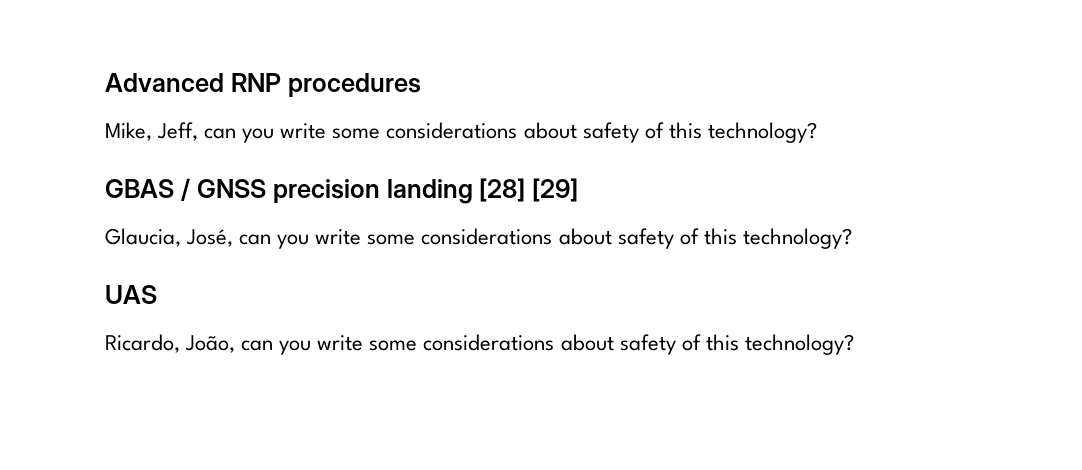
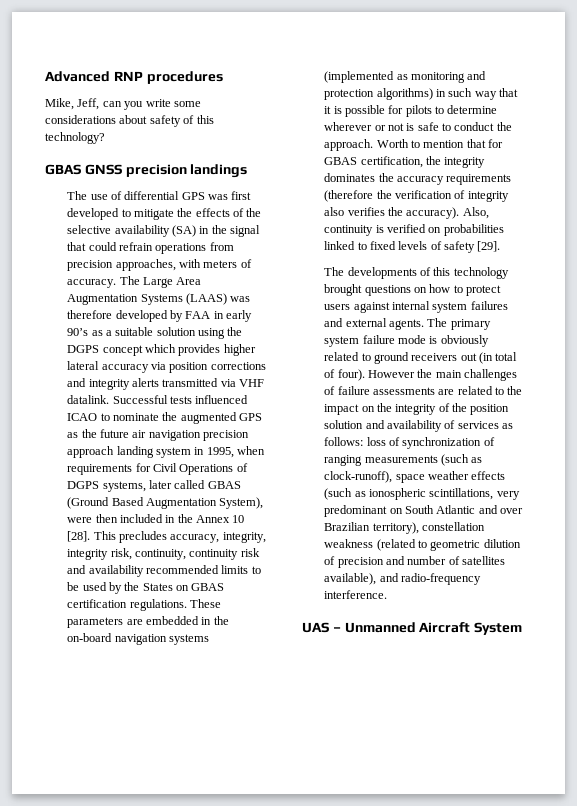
[180,178,190,201] / -> (81, 169) none
[386,178,579,204] [105,228,852,249] [105,285,157,304] [105,334,854,355] landing [28] [29] // Glaucia, José, can you write some considerations about safety of this technology? // UAS // Ricardo, João, can you write some considerations about safety of this technology? -> [190,164,248,178] [67,191,252,200] [67,208,262,220] [67,225,261,237] [67,242,234,254] [67,259,252,271] [67,276,202,288] [67,293,251,305] [67,310,253,322] [67,327,243,339] [67,344,256,356] [67,361,266,373] [67,378,265,390] [67,395,249,404] [67,412,263,424] [67,429,250,441] [67,446,266,458] [67,463,248,475] [67,480,241,492] [67,497,264,509] [67,514,245,523] [67,531,266,543] [67,548,260,560] [67,565,261,577] [67,582,225,594] [67,599,221,611] [67,616,229,628] [67,633,209,645] [324,71,487,83] [324,88,519,100] [324,105,498,117] [324,122,512,131] [324,139,504,151] [324,156,486,168] [324,173,512,185] [324,190,509,202] [324,207,489,219] [324,224,504,236] [324,241,501,253] [324,267,509,279] [324,284,502,296] [324,301,508,313] [324,318,491,330] [324,335,489,347] [324,352,518,364] [324,369,518,381] [324,386,523,395] [324,403,510,415] [324,420,514,432] [324,437,495,449] [324,454,483,466] [324,471,506,483] [324,488,520,500] [324,505,524,517] [324,522,485,534] [324,539,521,551] [324,556,506,568] [324,573,481,585] [324,590,388,599] [302,622,523,635] landings // The use of differential GPS was first developed to mitigate the effects of the selective availability (SA) in the signal that could refrain operations from precision approaches, with meters of accuracy. The Large Area Augmentation Systems (LAAS) was therefore developed by FAA in early 90’s as a suitable solution using the DGPS concept which provides higher lateral accuracy via position corrections and integrity alerts transmitted via VHF datalink. Successful tests influenced ICAO to nominate the augmented GPS as the future air navigation precision approach landing system in 1995, when requirements for Civil Operations of DGPS systems, later called GBAS (Ground Based Augmentation System), were then included in the Annex 10 [28]. This precludes accuracy, integrity, integrity risk, continuity, continuity risk and availability recommended limits to be used by the States on GBAS certification regulations. These parameters are embedded in the on-board navigation systems (implemented as monitoring and protection algorithms) in such way that it is possible for pilots to determine wherever or not is safe to conduct the approach. Worth to mention that for GBAS certification, the integrity dominates the accuracy requirements (therefore the verification of integrity also verifies the accuracy). Also, continuity is verified on probabilities linked to fixed levels of safety [29]. // The developments of this technology brought questions on how to protect users against internal system failures and external agents. The primary system failure mode is obviously related to ground receivers out (in total of four). However the main challenges of failure assessments are related to the impact on the integrity of the position solution and availability of services as follows: loss of synchronization of ranging measurements (such as clock-runoff), space weather effects (such as ionospheric scintillations, very predominant on South Atlantic and over Brazilian territory), constellation weakness (related to geometric dilution of precision and number of satellites available), and radio-frequency interference. // UAS – Unmanned Aircraft System

